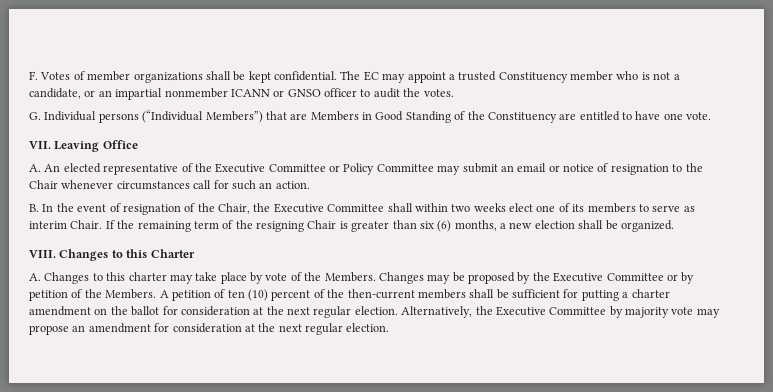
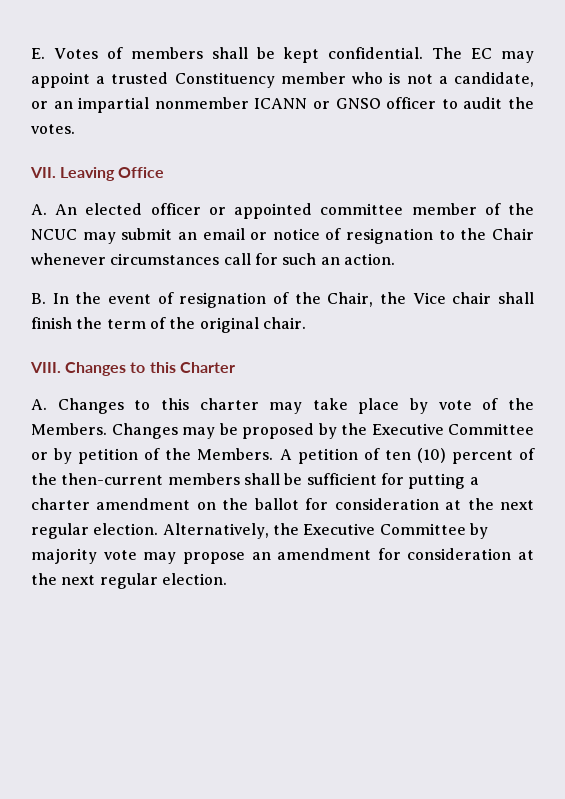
[29,71,38,80] F. -> [31,48,45,59] E.
[87,71,203,83] member organizations -> [130,47,203,59] members
[29,110,712,123] // G. Individual persons (“Individual Members”) that are Members in Good Standing of the Constituency are entitled to have one vote. -> (75, 129) none
[103,163,434,175] representative of the Executive Committee or Policy Committee -> [150,203,534,219] [31,229,77,240] officer or appointed committee member of the NCUC
[273,203,695,213] [29,220,674,232] Executive Committee shall within two weeks elect one of its members to serve as interim Chair. If the remaining term of the resigning Chair is greater than six (6) months, a new election shall be organized. -> [412,292,535,304] [31,317,306,333] Vice chair shall finish the term of the original chair.

